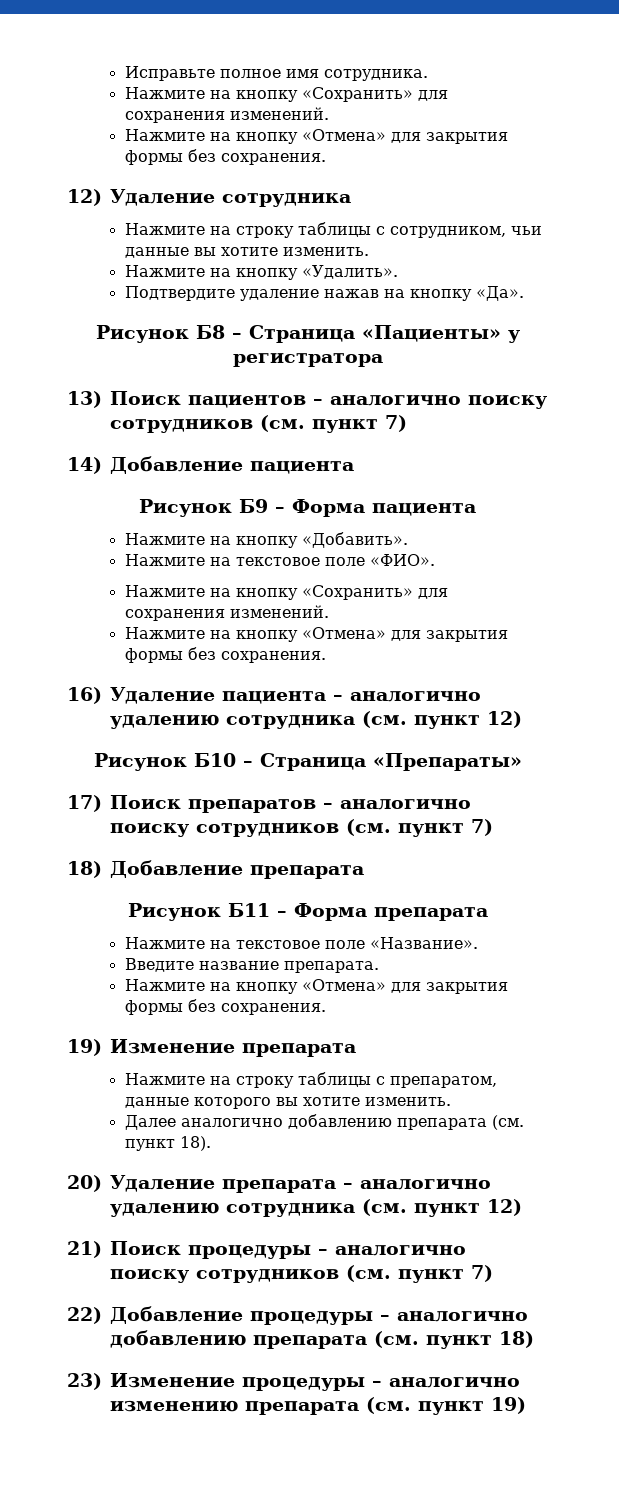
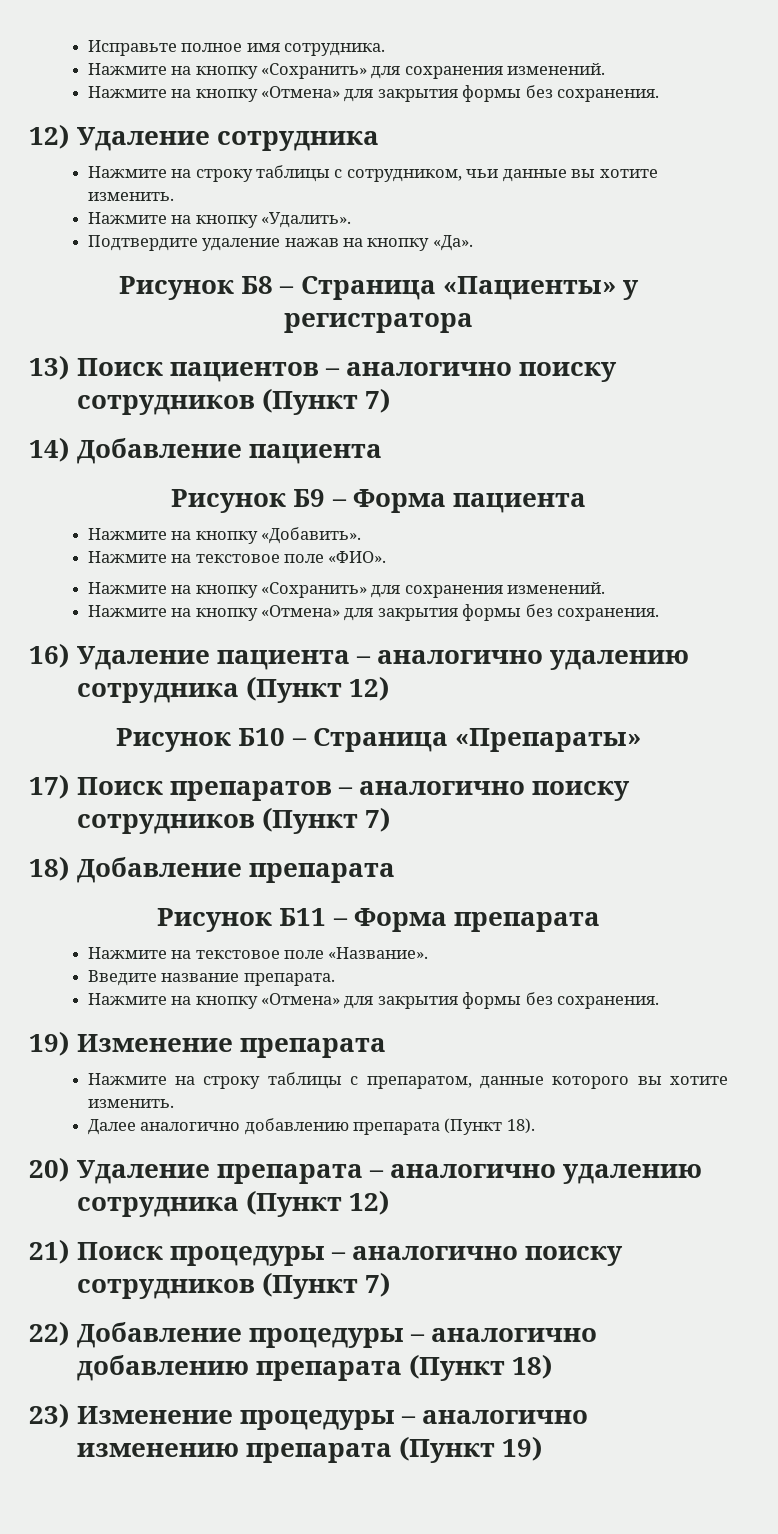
[260,415,378,433] (см. пункт -> [262,388,359,415] (Пункт
[362,711,480,729] (см. пункт -> [246,676,343,703] (Пункт
[346,819,464,837] (см. пункт -> [262,807,359,834] (Пункт
[491,1115,524,1130] [124,1139,175,1151] (см. пункт -> [444,1118,503,1135] (Пункт
[362,1199,480,1217] (см. пункт -> [246,1190,343,1217] (Пункт
[346,1265,464,1283] (см. пункт -> [262,1272,359,1299] (Пункт
[374,1331,492,1349] (см. пункт -> [409,1354,506,1381] (Пункт
[366,1397,484,1415] (см. пункт -> [399,1436,496,1463] (Пункт

